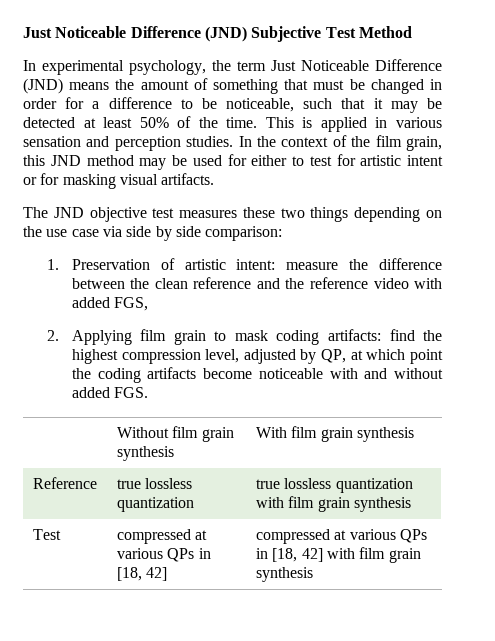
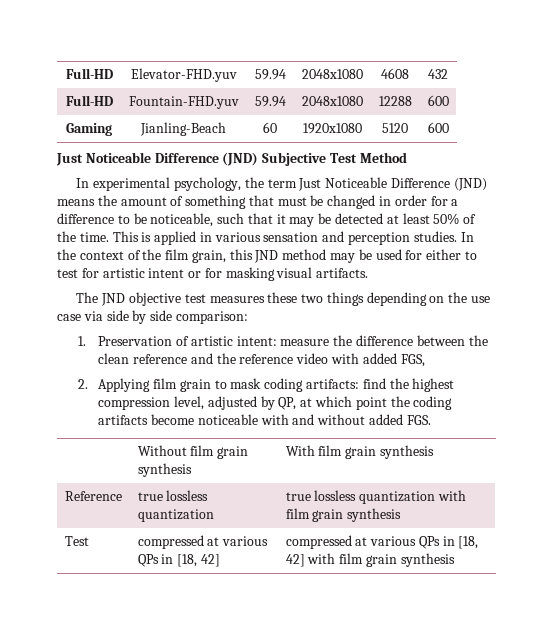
(23, 32) none -> [65,68,113,79] [130,68,237,82] [254,69,286,80] [301,69,363,79] [381,68,409,79] [428,69,448,79] [65,95,113,106] [128,96,239,109] [254,96,286,107] [301,96,363,106] [378,96,412,106] [427,95,449,106] [66,123,112,136] [140,122,226,136] [263,122,277,133] [302,123,362,134] [382,123,408,133] [427,122,449,133] Full-HD | Elevator-FHD.yuv | 59.94 | 2048x1080 | 4608 | 432 // Full-HD | Fountain-FHD.yuv | 59.94 | 2048x1080 | 12288 | 600 // Gaming | Jianling-Beach | 60 | 1920x1080 | 5120 | 600 //

